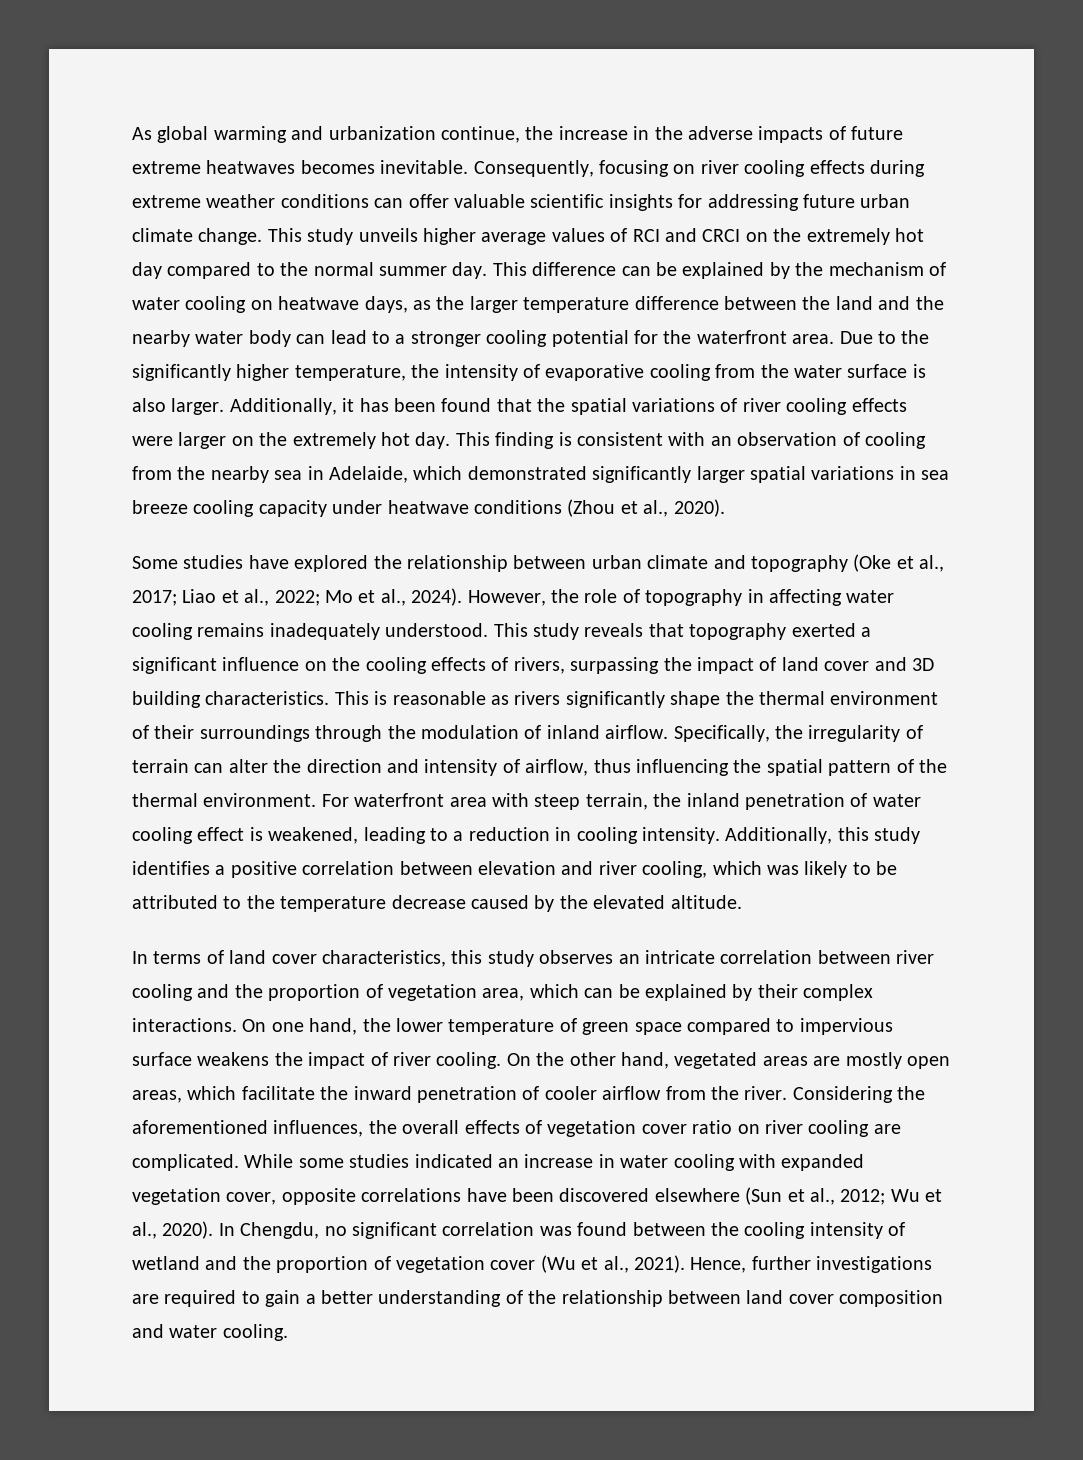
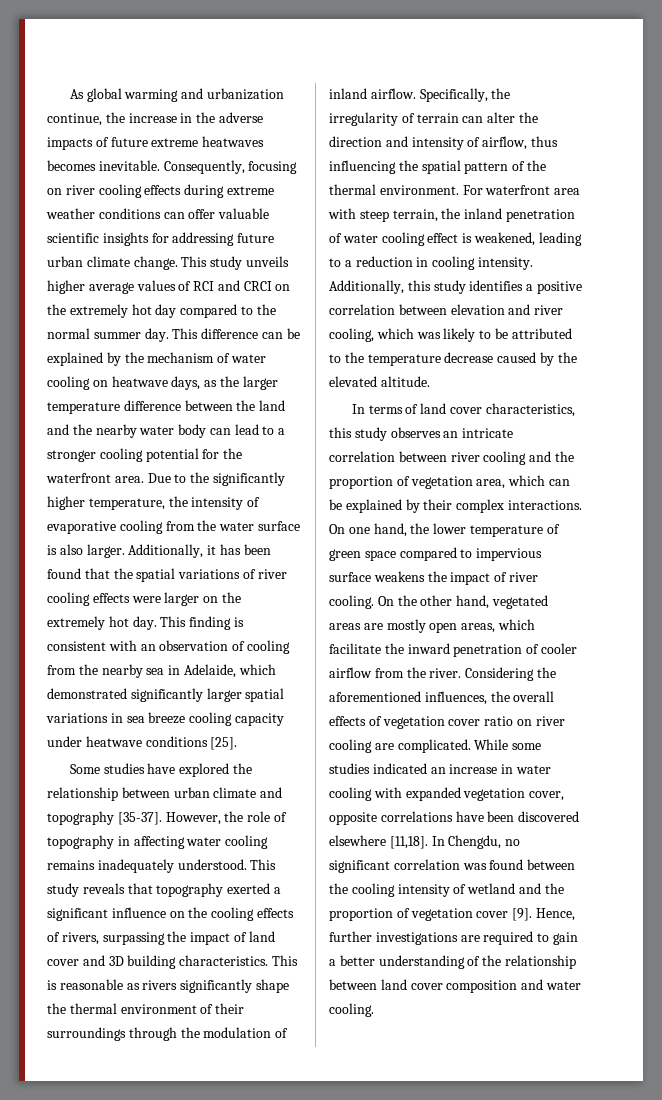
[567,499,725,517] (Zhou et al., 2020). -> [210,737,238,750] [25].
[853,554,945,572] [132,588,463,606] (Oke et al., 2017; Liao et al., 2022; Mo et al., 2024). -> [117,812,162,825] [35-37].
[745,1187,943,1205] [132,1221,214,1239] (Sun et al., 2012; Wu et al., 2020). -> [389,836,428,849] [11,18].
[540,1255,685,1273] (Wu et al., 2021). -> [512,908,533,921] [9].

